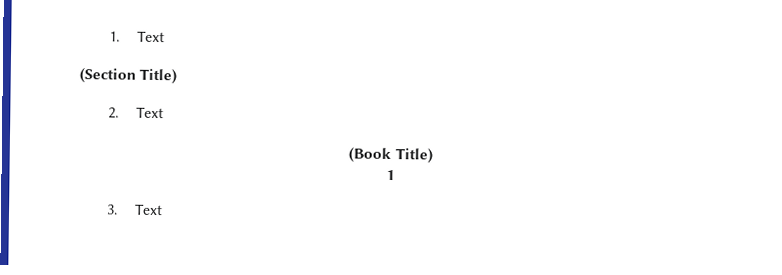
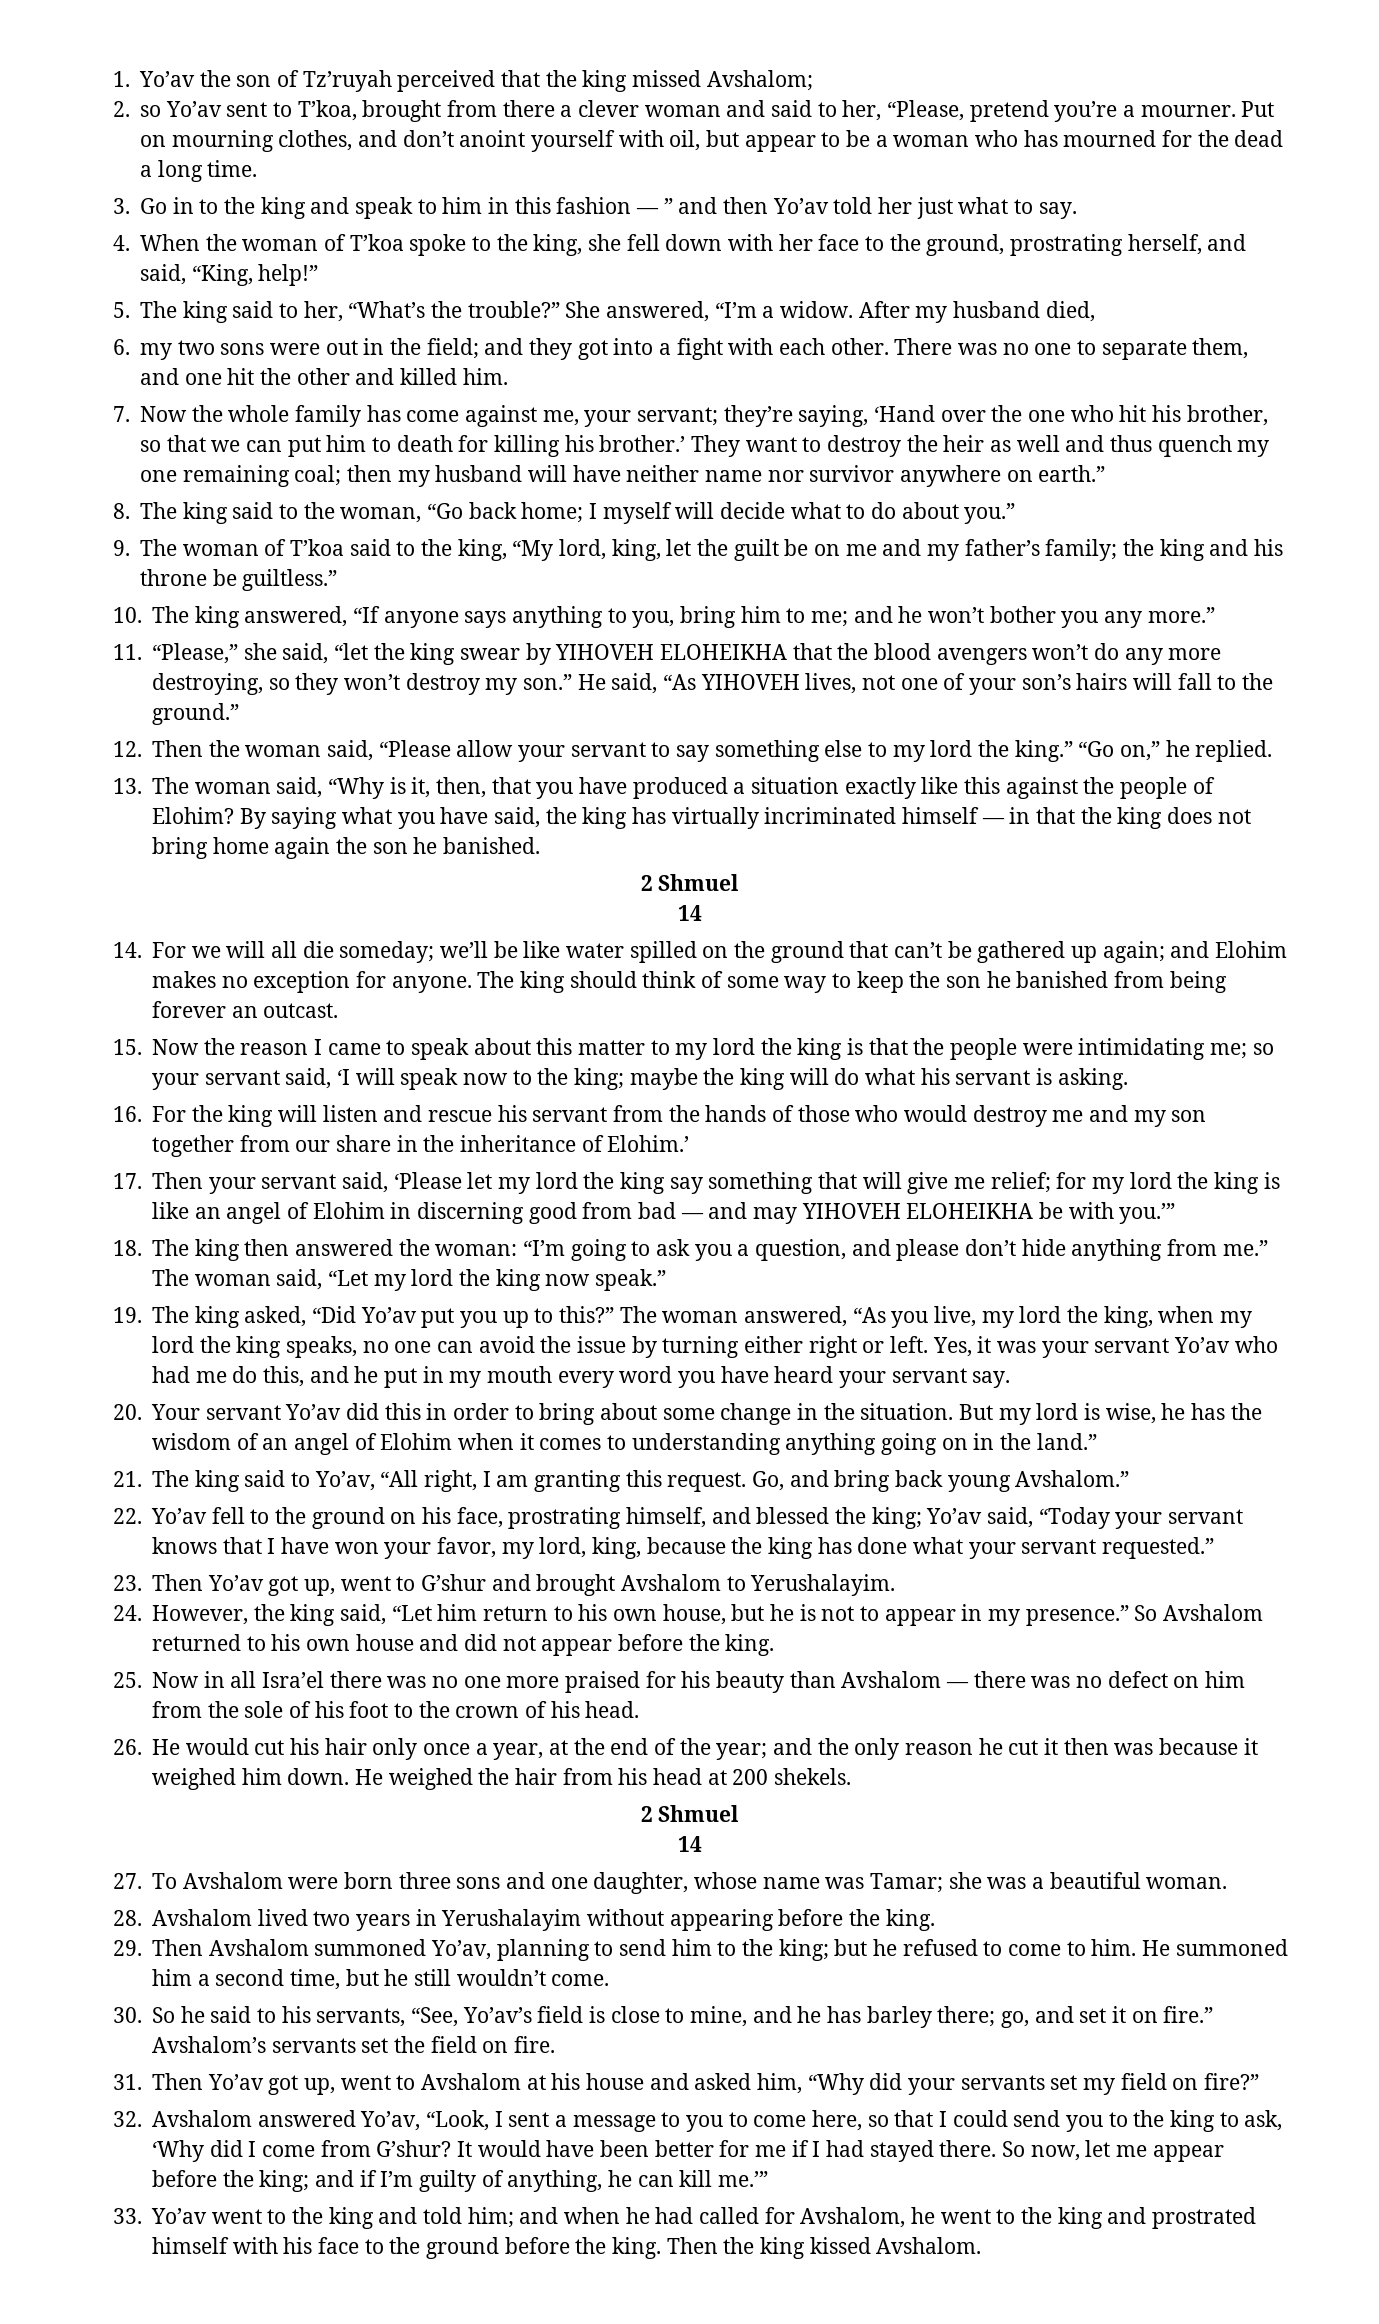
[137,30,166,43] [79,68,178,85] [107,106,165,119] [348,147,433,164] [386,169,395,181] [105,203,164,216] Text // (Section Title) // 2. Text // (Book Title) // 1 // 3. Text -> [139,70,813,92] [112,100,1275,122] [140,130,1284,152] [140,160,258,182] [112,197,1077,219] [112,234,1247,256] [140,264,319,286] [112,301,1095,323] [112,338,1249,360] [140,368,508,385] [112,405,1268,427] [140,435,1270,457] [140,465,1106,487] [112,502,1016,524] [112,539,1284,561] [140,569,338,591] [112,606,1215,628] [112,643,1222,665] [152,673,1274,695] [152,703,240,725] [112,740,1273,762] [112,777,1215,799] [152,807,1251,829] [152,837,541,859] [640,874,740,891] [677,905,702,921] [112,941,1288,963] [152,971,1227,993] [152,1001,339,1018] [112,1038,1274,1060] [152,1068,1128,1090] [112,1105,1207,1127] [152,1135,690,1157] [112,1172,1280,1194] [152,1202,1176,1224] [112,1239,1268,1261] [152,1269,667,1291] [112,1306,1253,1328] [152,1336,1278,1358] [152,1366,1011,1388] [112,1403,1262,1425] [152,1433,1097,1455] [112,1470,1130,1492] [112,1507,1244,1529] [152,1537,1215,1559] [112,1574,896,1596] [112,1604,1264,1626] [152,1634,775,1656] [112,1671,1246,1693] [152,1701,640,1718] [112,1738,1258,1760] [152,1768,852,1790] [640,1805,740,1822] [677,1836,702,1852] [112,1872,1228,1894] [112,1909,935,1931] [112,1939,1288,1961] [152,1969,610,1990] [112,2006,1214,2028] [152,2036,556,2053] [112,2073,1260,2095] [112,2110,1283,2132] [152,2140,1224,2162] [152,2170,769,2192] [112,2207,1257,2229] [152,2237,982,2259] Yo’av the son of Tz’ruyah perceived that the king missed Avshalom; // 2. so Yo’av sent to T’koa, brought from there a clever woman and said to her, “Please, pretend you’re a mourner. Put on mourning clothes, and don’t anoint yourself with oil, but appear to be a woman who has mourned for the dead a long time. // 3. Go in to the king and speak to him in this fashion — ” and then Yo’av told her just what to say. // 4. When the woman of T’koa spoke to the king, she fell down with her face to the ground, prostrating herself, and said, “King, help!” // 5. The king said to her, “What’s the trouble?” She answered, “I’m a widow. After my husband died, // 6. my two sons were out in the field; and they got into a fight with each other. There was no one to separate them, and one hit the other and killed him. // 7. Now the whole family has come against me, your servant; they’re saying, ‘Hand over the one who hit his brother, so that we can put him to death for killing his brother.’ They want to destroy the heir as well and thus quench my one remaining coal; then my husband will have neither name nor survivor anywhere on earth.” // 8. The king said to the woman, “Go back home; I myself will decide what to do about you.” // 9. The woman of T’koa said to the king, “My lord, king, let the guilt be on me and my father’s family; the king and his throne be guiltless.” // 10. The king answered, “If anyone says anything to you, bring him to me; and he won’t bother you any more.” // 11. “Please,” she said, “let the king swear by YIHOVEH ELOHEIKHA that the blood avengers won’t do any more destroying, so they won’t destroy my son.” He said, “As YIHOVEH lives, not one of your son’s hairs will fall to the ground.” // 12. Then the woman said, “Please allow your servant to say something else to my lord the king.” “Go on,” he replied. // 13. The woman said, “Why is it, then, that you have produced a situation exactly like this against the people of Elohim? By saying what you have said, the king has virtually incriminated himself — in that the king does not bring home again the son he banished. // 2 Shmuel // 14 // 14. For we will all die someday; we’ll be like water spilled on the ground that can’t be gathered up again; and Elohim makes no exception for anyone. The king should think of some way to keep the son he banished from being forever an outcast. // 15. Now the reason I came to speak about this matter to my lord the king is that the people were intimidating me; so your servant said, ‘I will speak now to the king; maybe the king will do what his servant is asking. // 16. For the king will listen and rescue his servant from the hands of those who would destroy me and my son together from our share in the inheritance of Elohim.’ // 17. Then your servant said, ‘Please let my lord the king say something that will give me relief; for my lord the king is like an angel of Elohim in discerning good from bad — and may YIHOVEH ELOHEIKHA be with you.’” // 18. The king then answered the woman: “I’m going to ask you a question, and please don’t hide anything from me.” The woman said, “Let my lord the king now speak.” // 19. The king asked, “Did Yo’av put you up to this?” The woman answered, “As you live, my lord the king, when my lord the king speaks, no one can avoid the issue by turning either right or left. Yes, it was your servant Yo’av who had me do this, and he put in my mouth every word you have heard your servant say. // 20. Your servant Yo’av did this in order to bring about some change in the situation. But my lord is wise, he has the wisdom of an angel of Elohim when it comes to understanding anything going on in the land.” // 21. The king said to Yo’av, “All right, I am granting this request. Go, and bring back young Avshalom.” // 22. Yo’av fell to the ground on his face, prostrating himself, and blessed the king; Yo’av said, “Today your servant knows that I have won your favor, my lord, king, because the king has done what your servant requested.” // 23. Then Yo’av got up, went to G’shur and brought Avshalom to Yerushalayim. // 24. However, the king said, “Let him return to his own house, but he is not to appear in my presence.” So Avshalom returned to his own house and did not appear before the king. // 25. Now in all Isra’el there was no one more praised for his beauty than Avshalom — there was no defect on him from the sole of his foot to the crown of his head. // 26. He would cut his hair only once a year, at the end of the year; and the only reason he cut it then was because it weighed him down. He weighed the hair from his head at 200 shekels. // 2 Shmuel // 14 // 27. To Avshalom were born three sons and one daughter, whose name was Tamar; she was a beautiful woman. // 28. Avshalom lived two years in Yerushalayim without appearing before the king. // 29. Then Avshalom summoned Yo’av, planning to send him to the king; but he refused to come to him. He summoned him a second time, but he still wouldn’t come. // 30. So he said to his servants, “See, Yo’av’s field is close to mine, and he has barley there; go, and set it on fire.” Avshalom’s servants set the field on fire. // 31. Then Yo’av got up, went to Avshalom at his house and asked him, “Why did your servants set my field on fire?” // 32. Avshalom answered Yo’av, “Look, I sent a message to you to come here, so that I could send you to the king to ask, ‘Why did I come from G’shur? It would have been better for me if I had stayed there. So now, let me appear before the king; and if I’m guilty of anything, he can kill me.’” // 33. Yo’av went to the king and told him; and when he had called for Avshalom, he went to the king and prostrated himself with his face to the ground before the king. Then the king kissed Avshalom.

